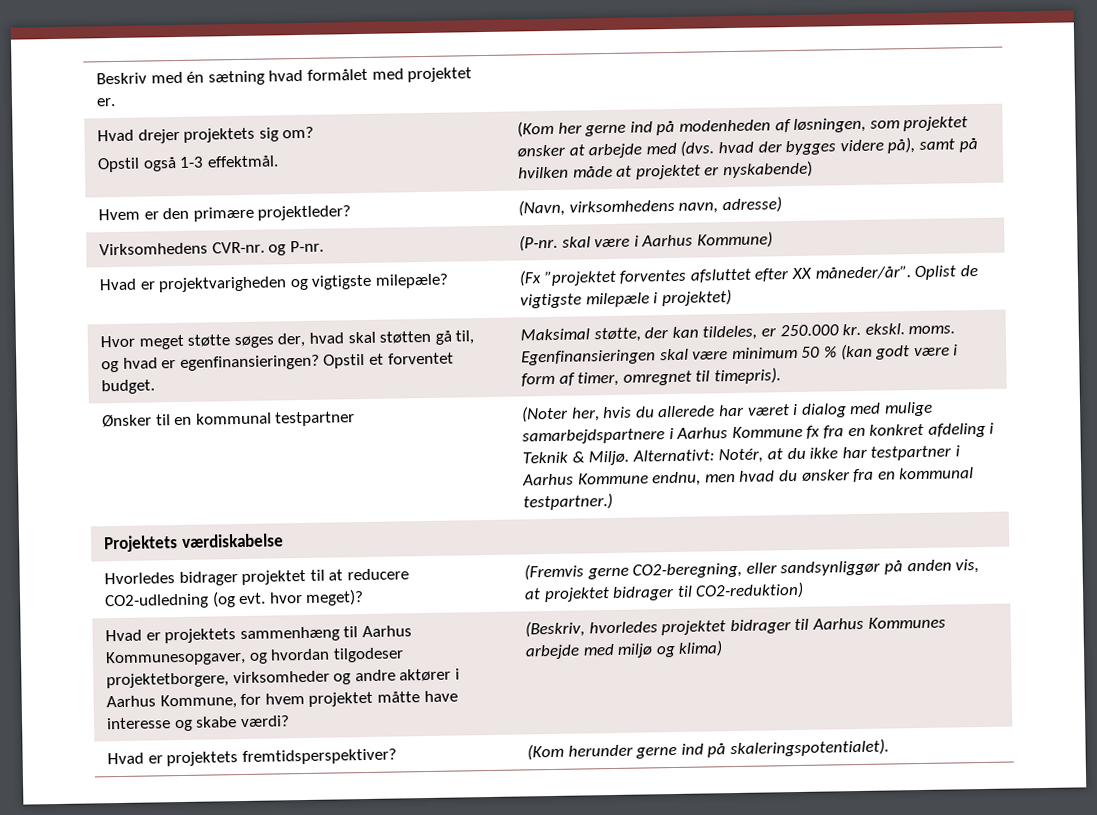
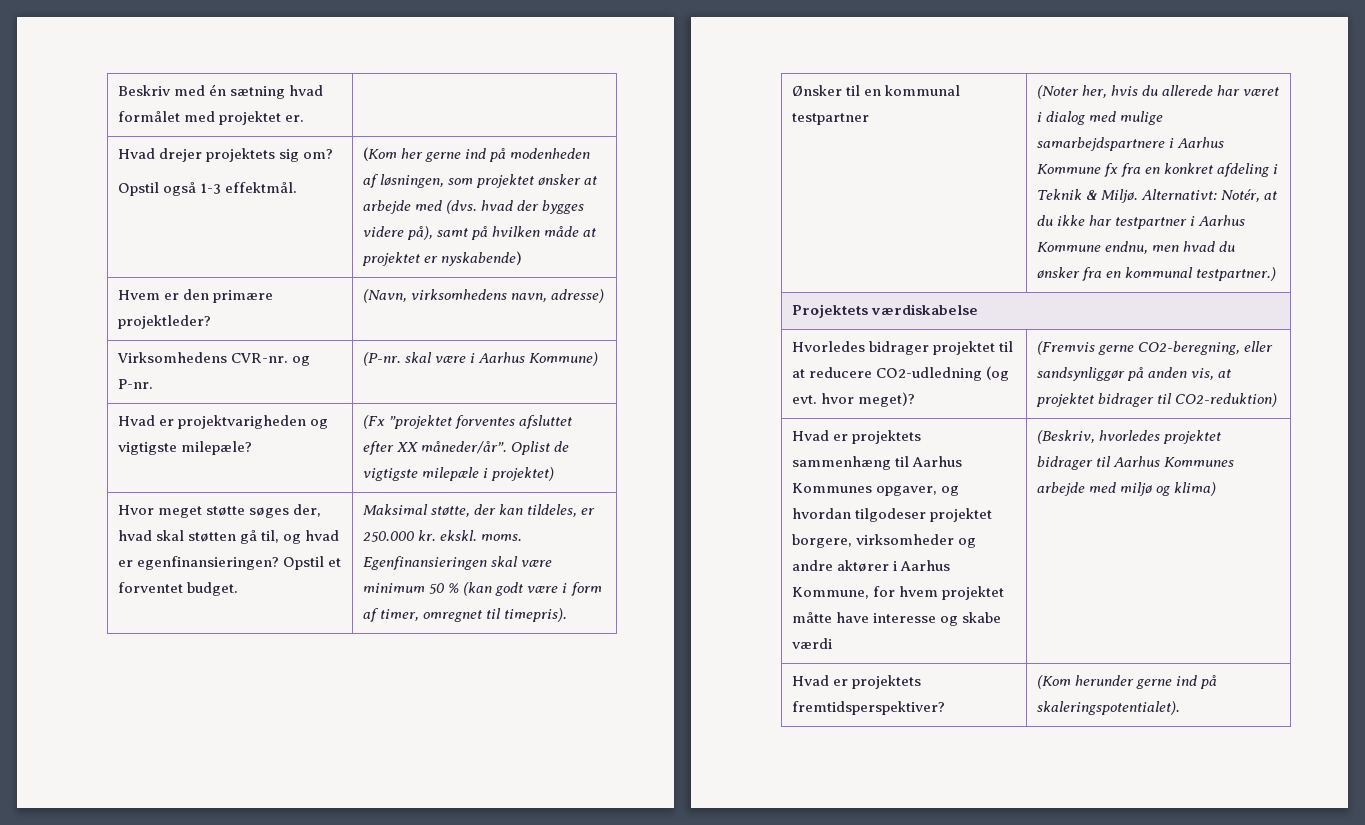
[105,649,247,667] Kommunesopgaver, -> [792,483,938,496] Kommunes opgaver,
[106,672,230,689] projektetborgere, -> [930,508,993,522] [792,534,853,548] projektet borgere,
[239,715,290,728] værdi? -> [792,638,833,649] værdi

